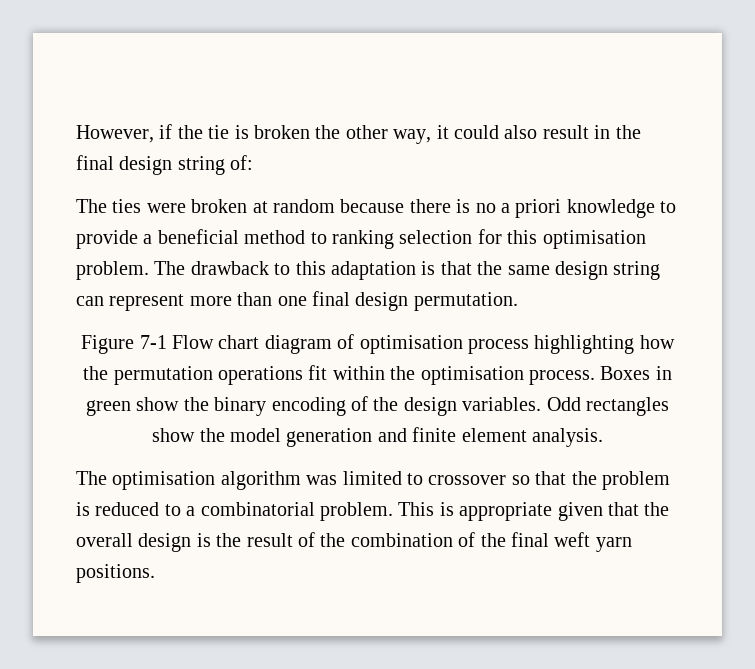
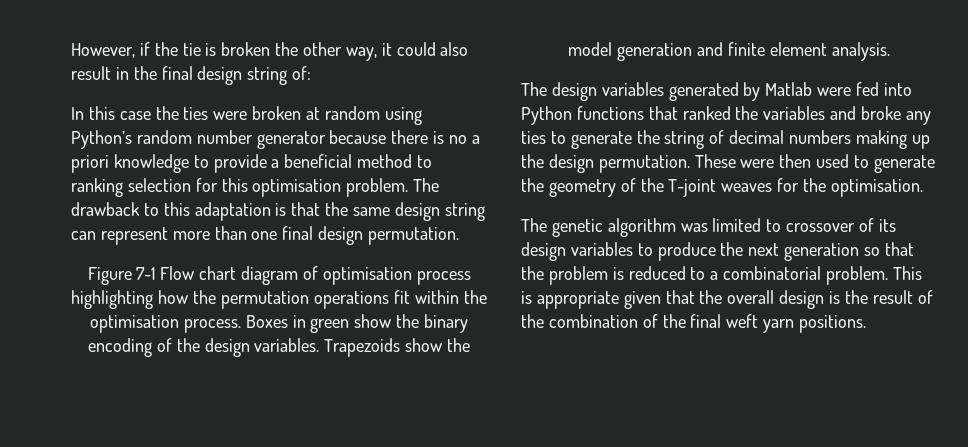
[76,199,107,213] The -> [71,106,179,120] In this case the
(335, 206) none -> [384,107,422,125] [71,130,326,149] using Python’s random number generator
[546,397,669,416] Odd rectangles -> [324,338,401,357] Trapezoids
[112,471,216,490] optimisation -> [551,82,912,101] [521,106,931,125] [521,130,930,149] [521,154,935,173] [521,178,923,197] [521,218,603,237] design variables generated by Matlab were fed into Python functions that ranked the variables and broke any ties to generate the string of decimal numbers making up the design permutation. These were then used to generate the geometry of the T-joint weaves for the optimisation. // The genetic
(507, 480) none -> [859,218,896,232] [521,242,860,261] of its design variables to produce the next generation

